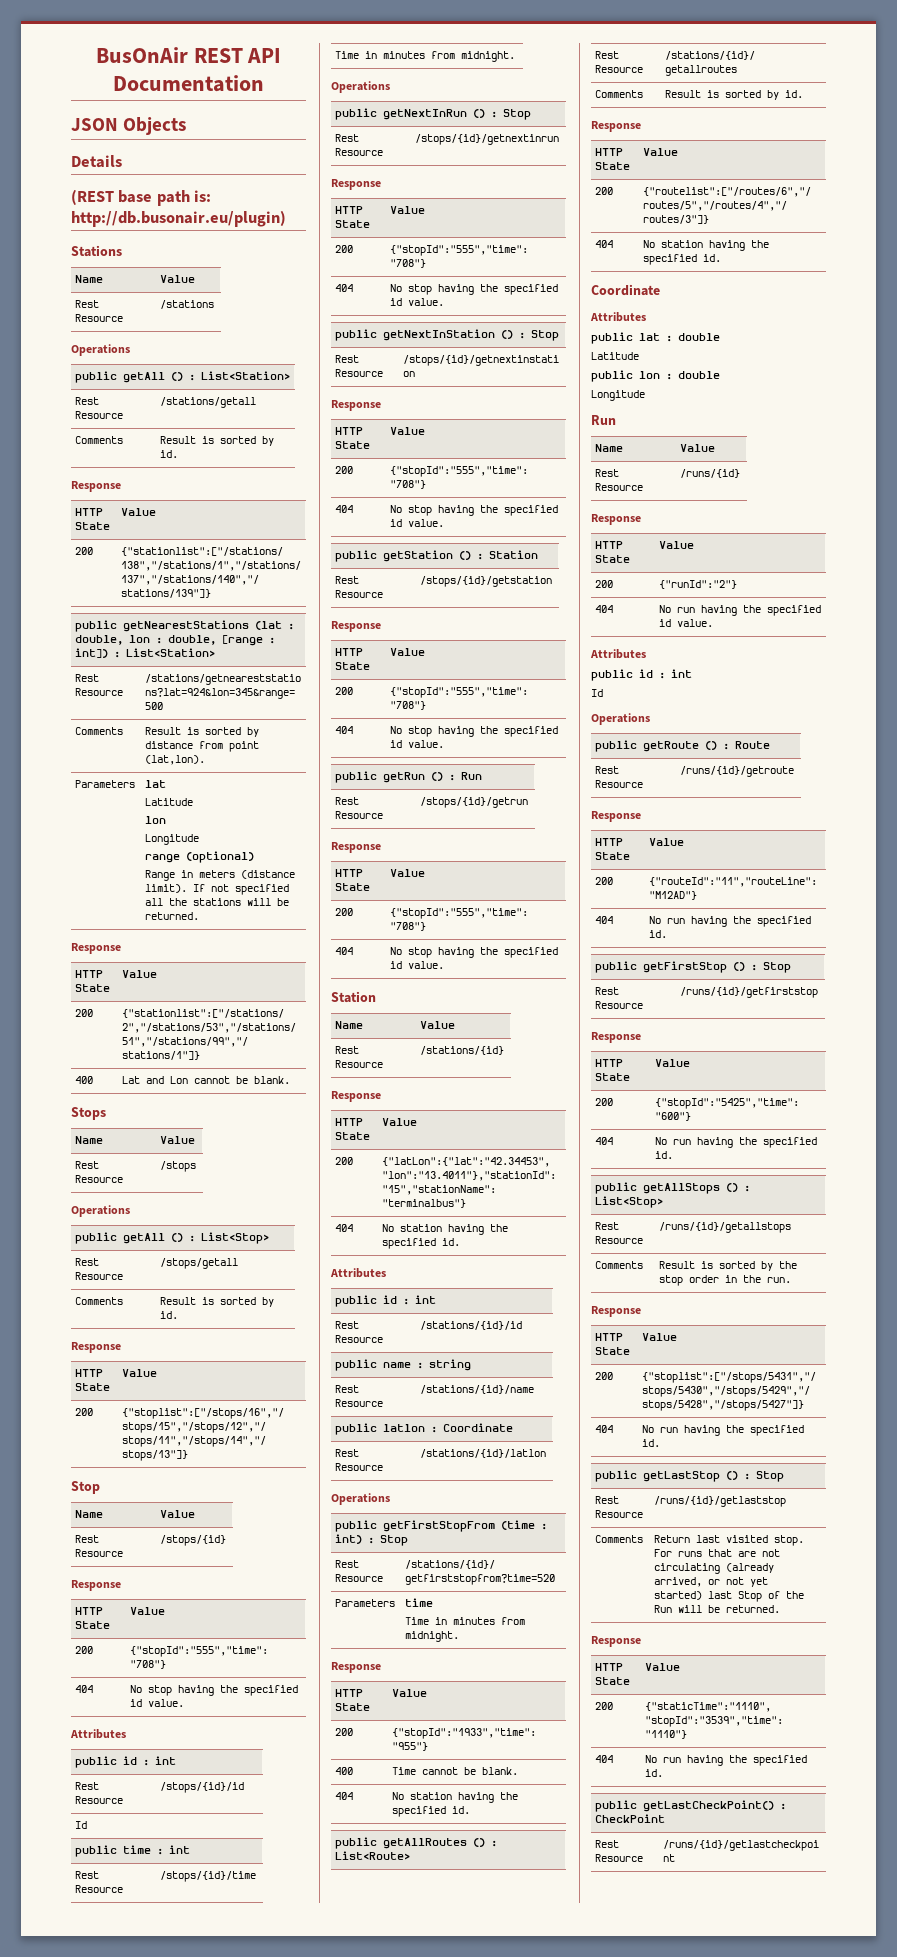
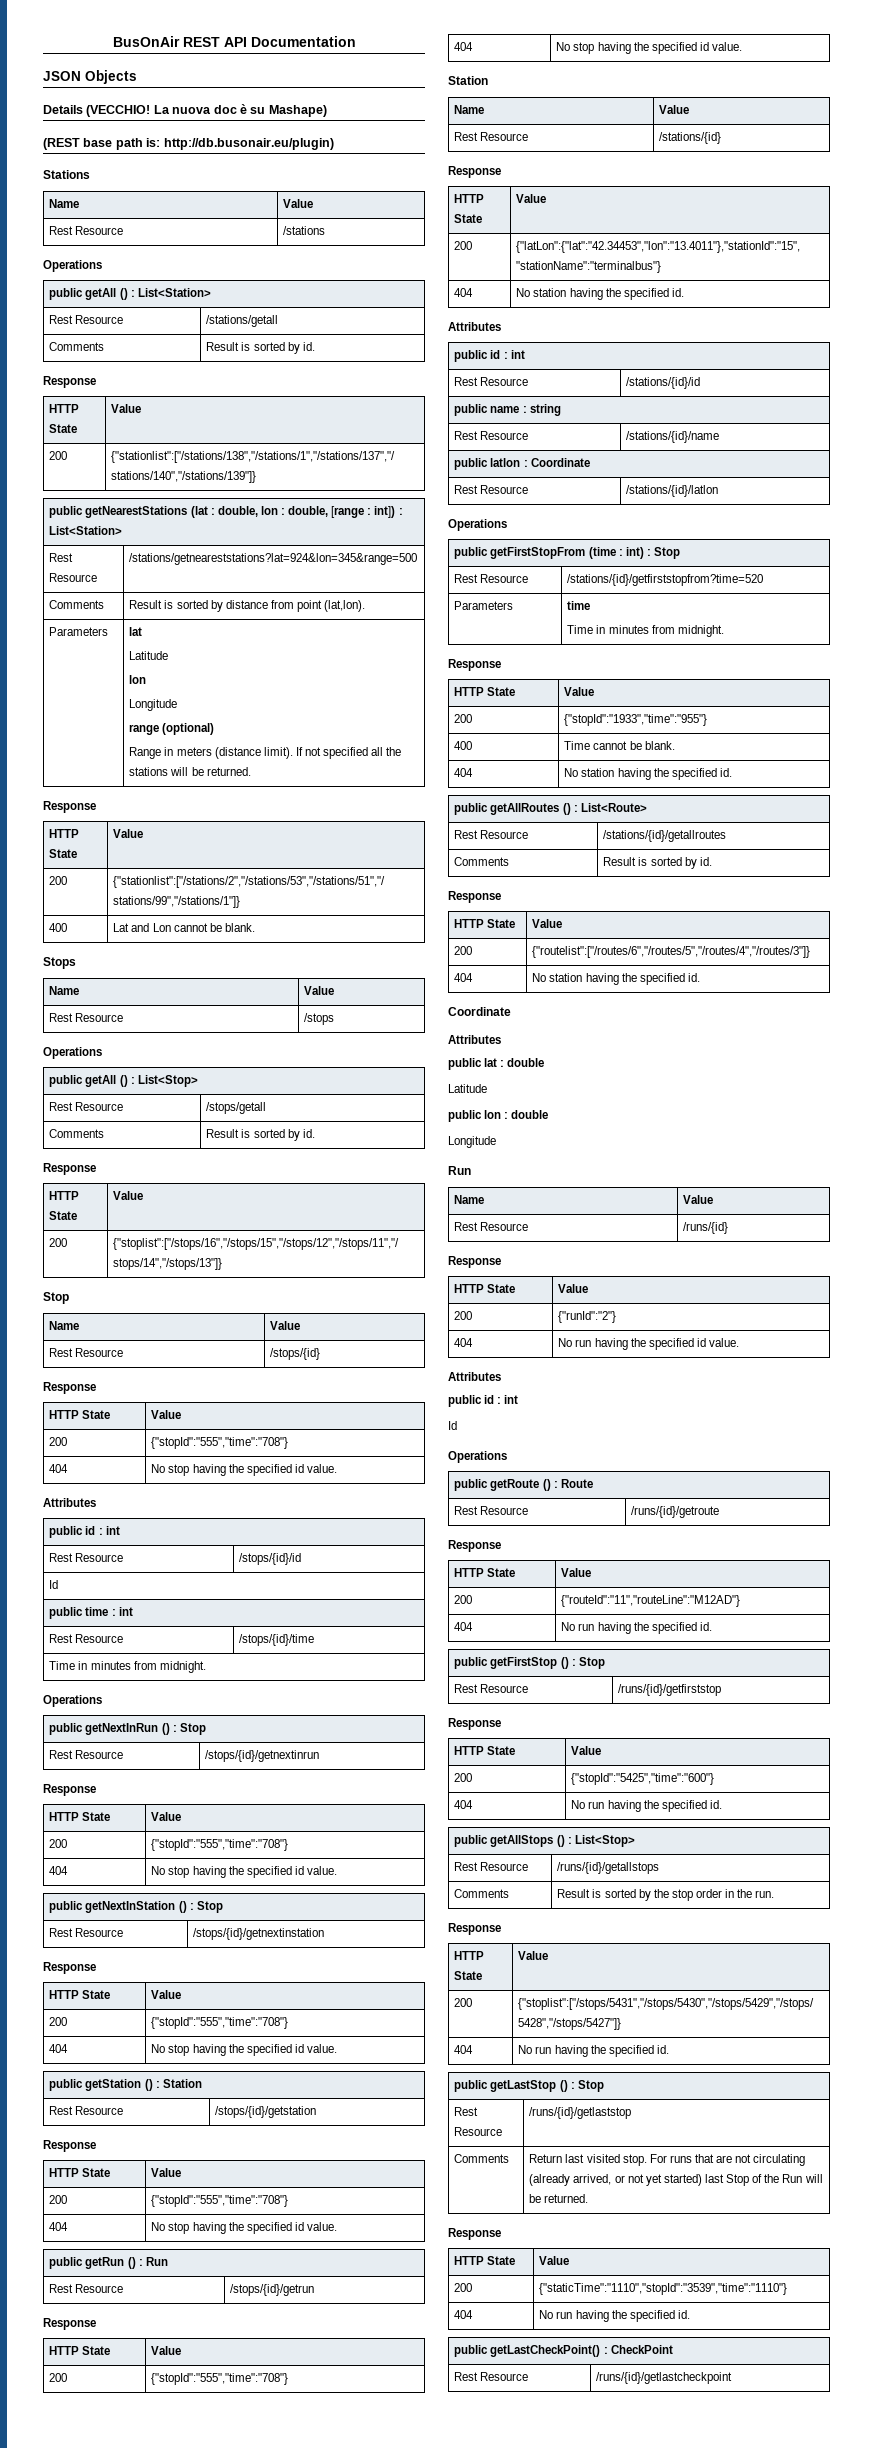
(122, 161) none -> [86,104,327,117] (VECCHIO! La nuova doc è su Mashape)

